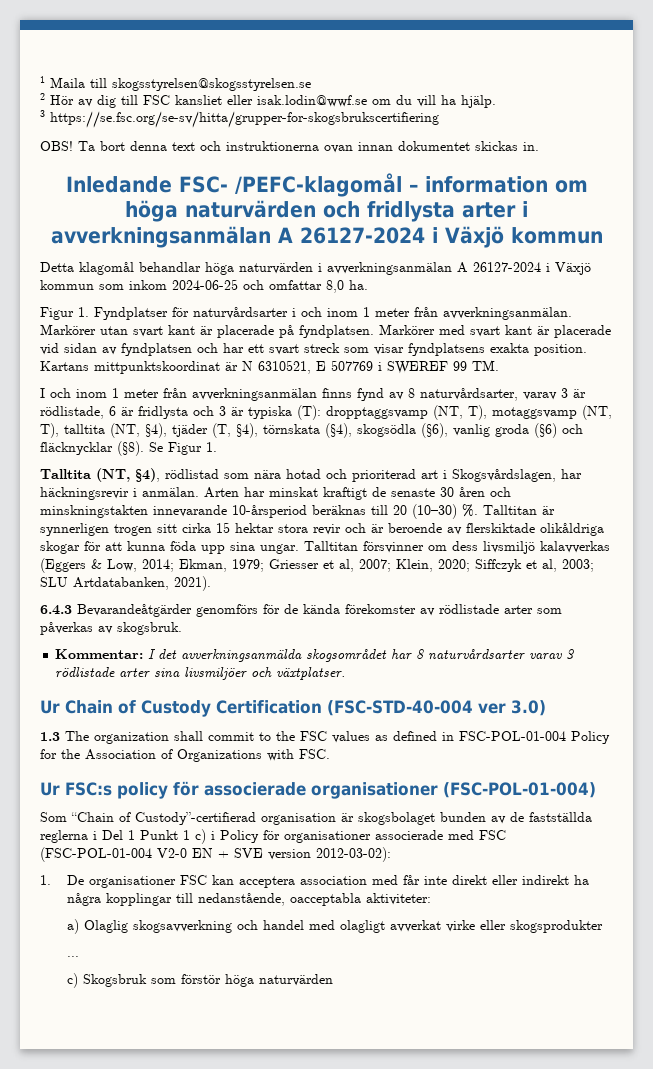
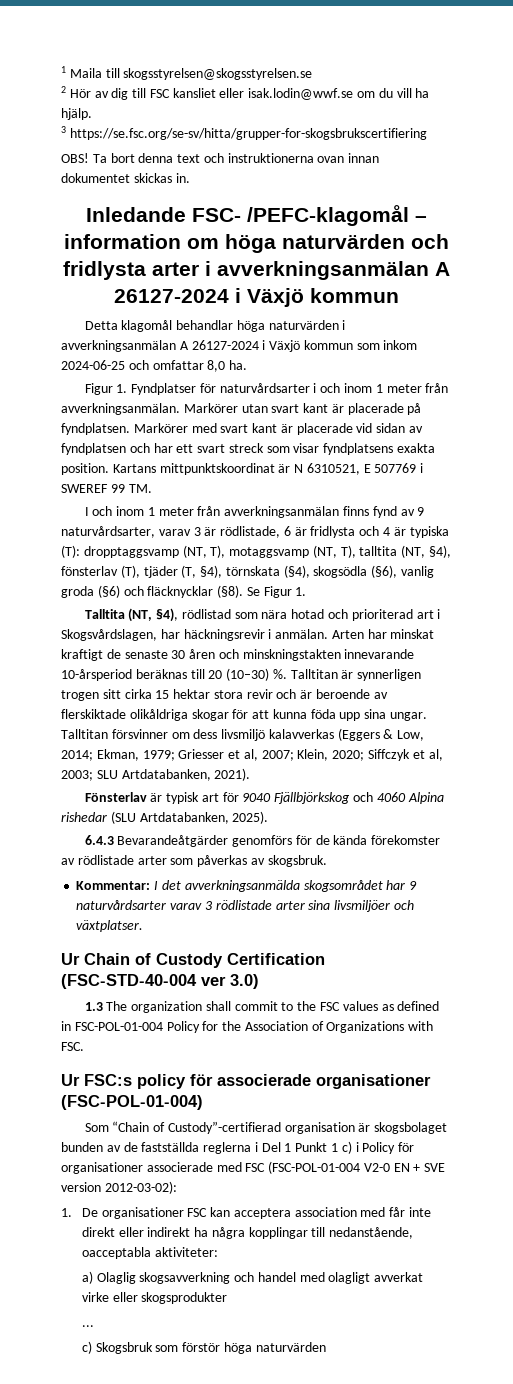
[408,388,415,398] 8 -> [417,507,425,516] 9
[219,406,226,416] 3 -> [383,527,391,536] 4
(167, 430) none -> [61,565,140,578] fönsterlav (T),
(211, 583) none -> [84,792,444,804] [61,811,269,824] // Fönsterlav är typisk art för 9040 Fjällbjörkskog och 4060 Alpina rishedar (SLU Artdatabanken, 2025).
[416,649,425,659] 8 -> [409,881,418,890] 9

